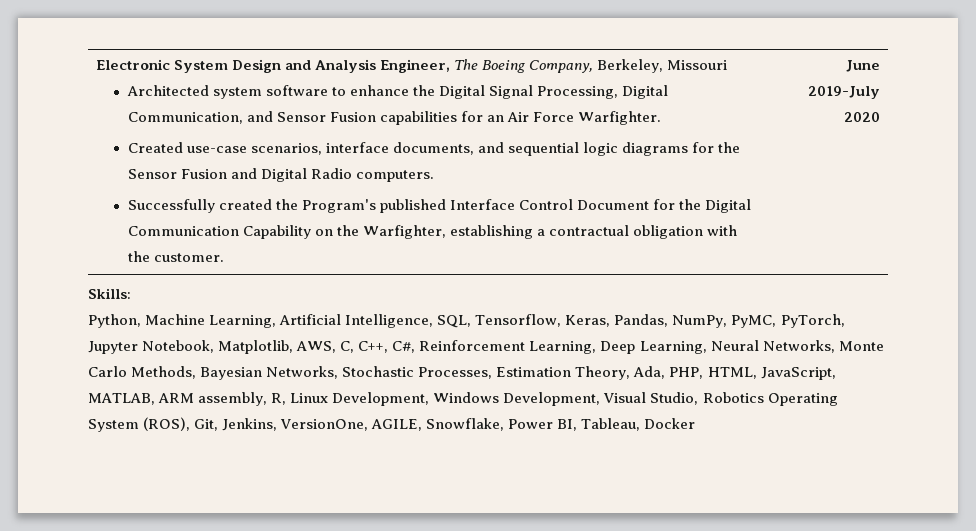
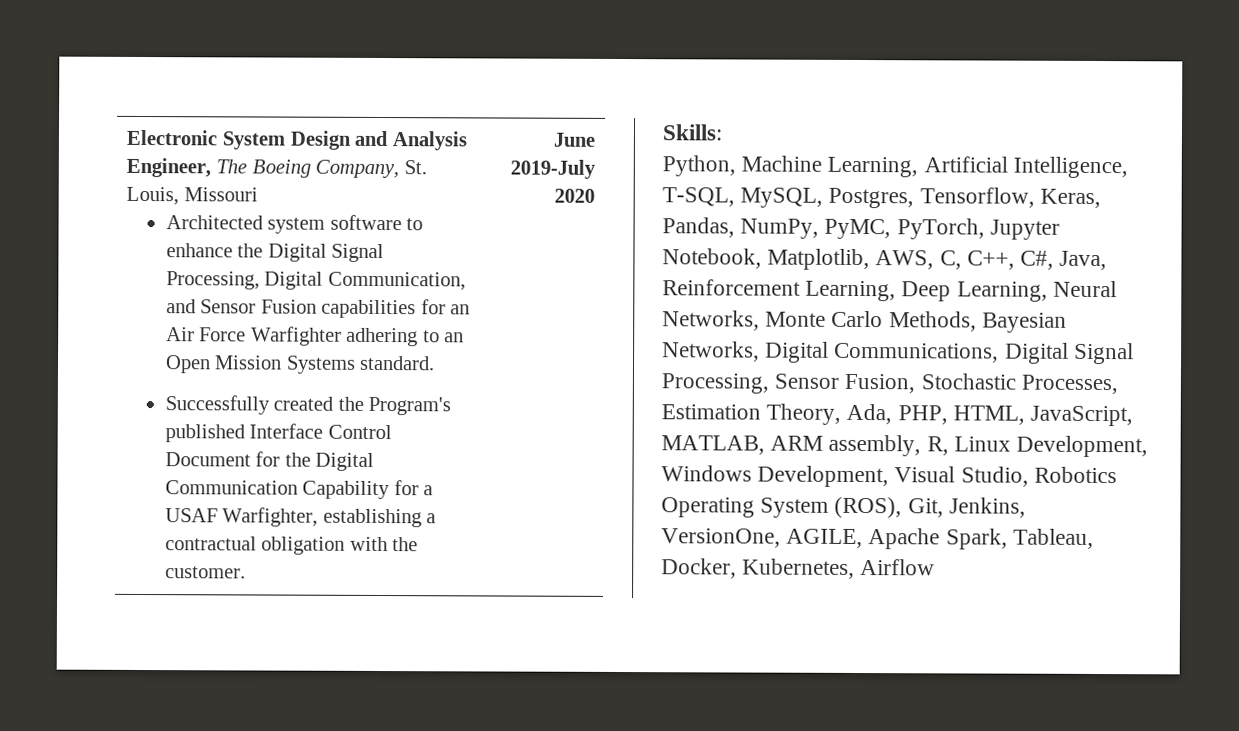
[597,59,664,73] Berkeley, -> [403,160,427,175] [126,186,180,206] St. Louis,
[578,111,662,125] [127,142,741,156] [127,168,434,182] Warfighter. // Created use-case scenarios, interface documents, and sequential logic diagrams for the Sensor Fusion and Digital Radio computers. -> [250,326,465,347] [164,355,436,374] Warfighter adhering to an Open Mission Systems standard.
[314,225,359,236] on the -> [393,480,434,496] [164,508,218,523] for a USAF
[437,315,472,328] SQL, -> [662,187,915,209] T-SQL, MySQL, Postgres,
(416, 347) none -> [1059,250,1108,271] Java,
(339, 372) none -> [765,341,1134,365] [661,373,916,394] Digital Communications, Digital Signal Processing, Sensor Fusion,
[426,418,696,431] Snowflake, Power BI, Tableau, Docker -> [868,528,1094,550] [661,558,936,579] Apache Spark, Tableau, Docker, Kubernetes, Airflow

